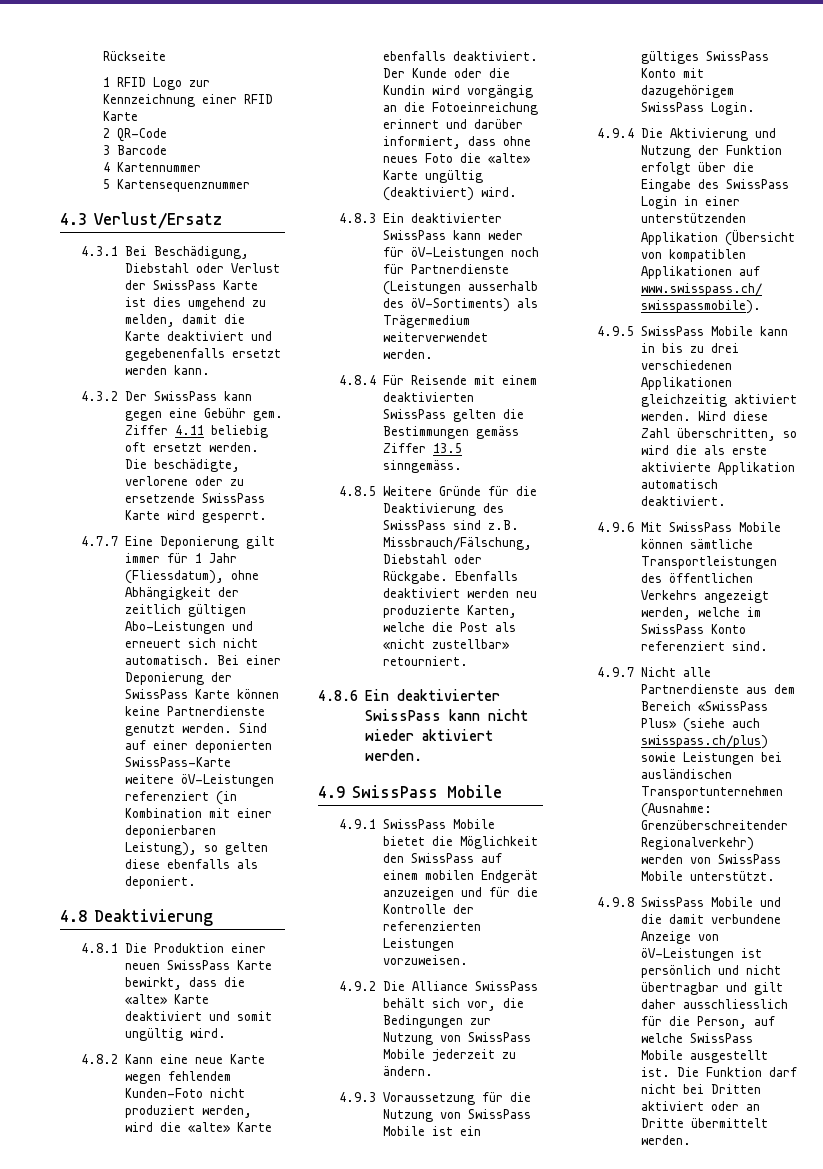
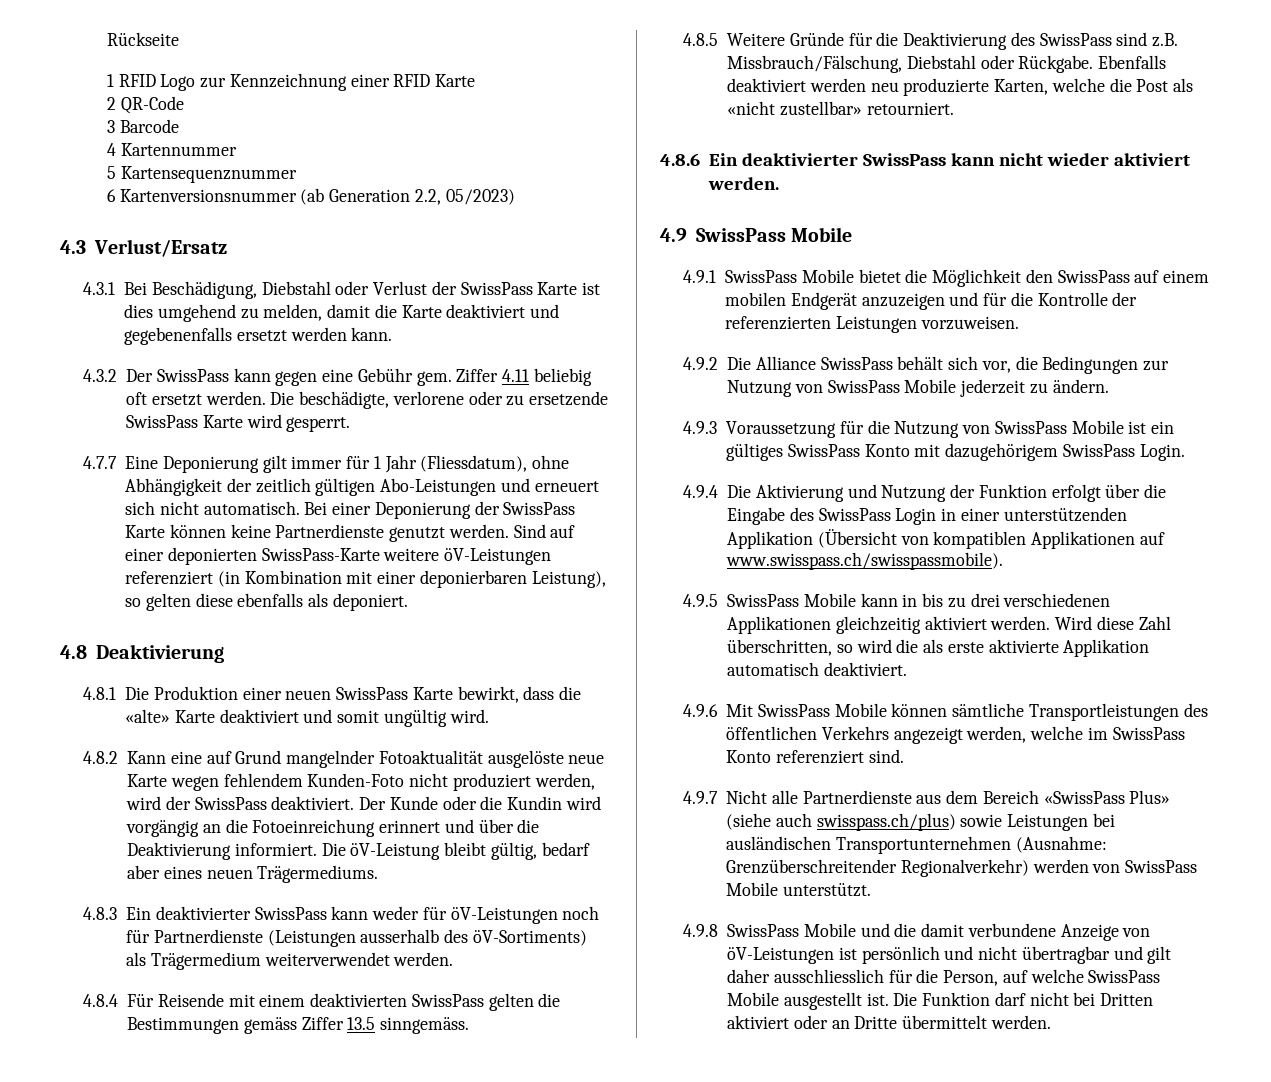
(250, 185) none -> [106,188,515,205] // 6 Kartenversionsnummer (ab Generation 2.2, 05/2023)
(188, 1059) none -> [206,750,564,768] auf Grund mangelnder Fotoaktualität ausgelöste
[159,1122,272,1133] [382,51,446,61] die «alte» Karte ebenfalls -> [165,796,267,810] der SwissPass
[473,119,523,129] [382,136,531,149] [382,153,530,164] [382,170,483,183] [382,187,517,201] darüber informiert, dass ohne neues Foto die «alte» Karte ungültig (deaktiviert) wird. -> [478,819,540,833] [127,842,590,860] [127,865,379,883] über die Deaktivierung informiert. Die öV-Leistung bleibt gültig, bedarf aber eines neuen Trägermediums.

